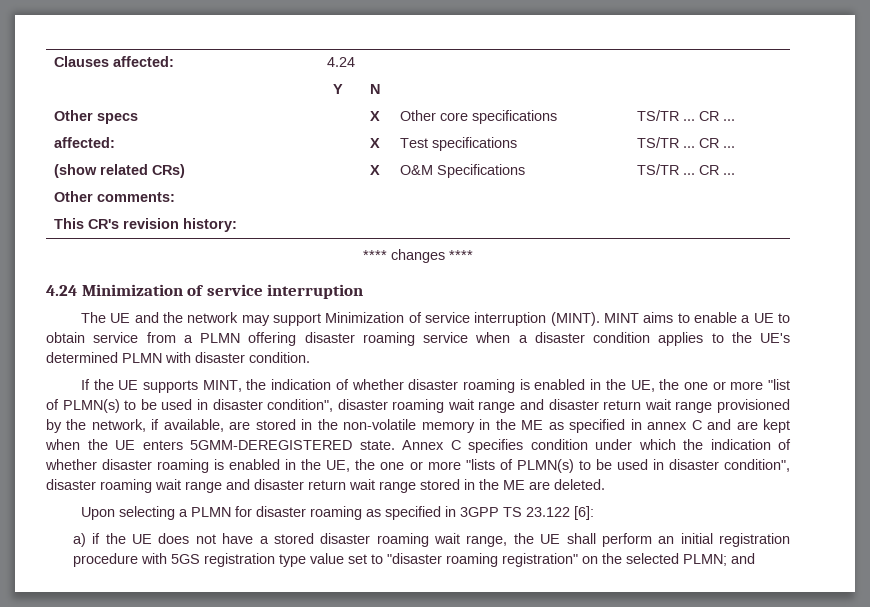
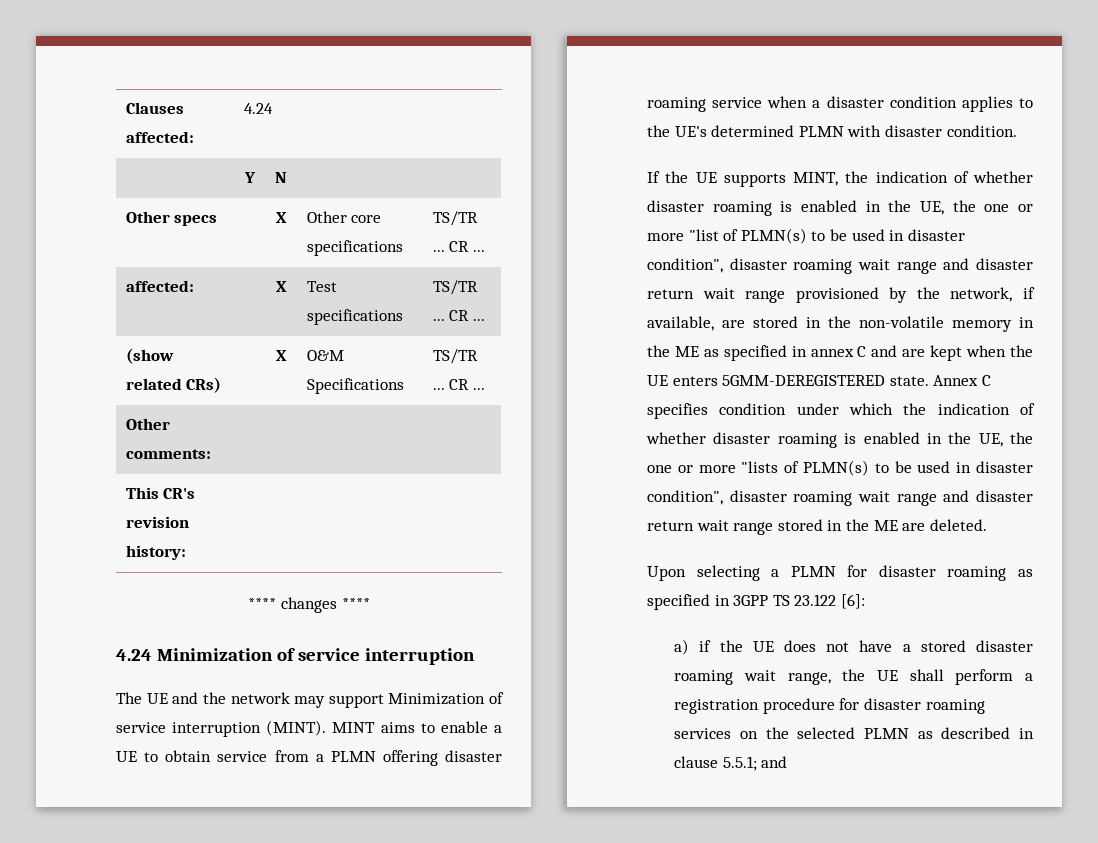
[658,533,790,547] [72,553,727,567] an initial registration procedure with 5GS registration type value set to "disaster roaming registration" on the selected PLMN; -> [1025,673,1033,681] [674,698,985,714] [674,727,1034,739] [674,756,757,771] a registration procedure for disaster roaming services on the selected PLMN as described in clause 5.5.1;

